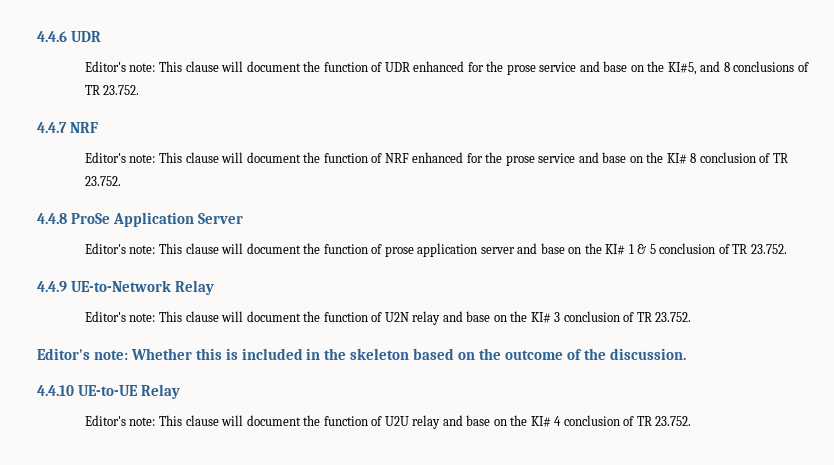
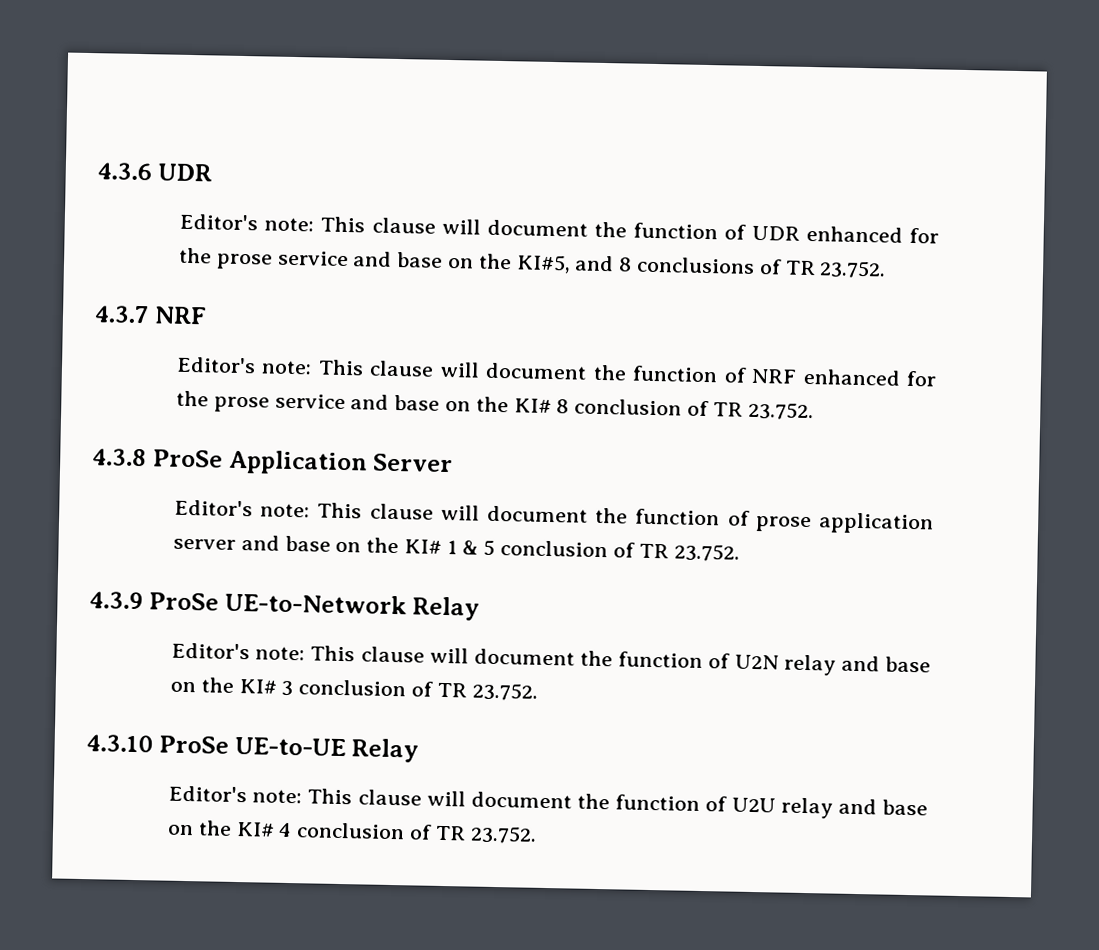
[37,31,67,42] 4.4.6 -> [97,162,152,181] 4.3.6
[37,122,67,133] 4.4.7 -> [94,305,149,324] 4.3.7
[37,213,67,224] 4.4.8 -> [92,448,147,467] 4.3.8
[37,281,67,292] 4.4.9 -> [89,591,219,611] 4.3.9 ProSe
[37,348,686,360] [37,385,74,396] Editor's note: Whether this is included in the skeleton based on the outcome of the discussion. // 4.4.10 -> [86,734,229,754] 4.3.10 ProSe

